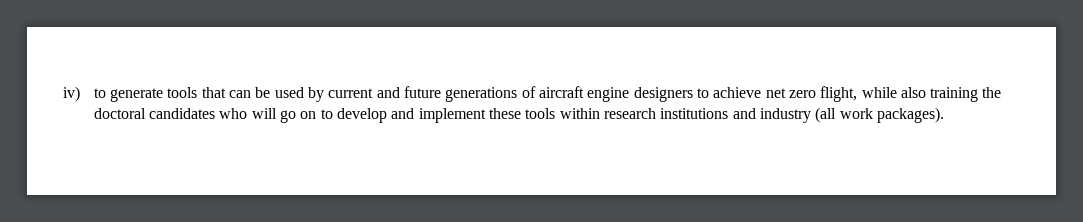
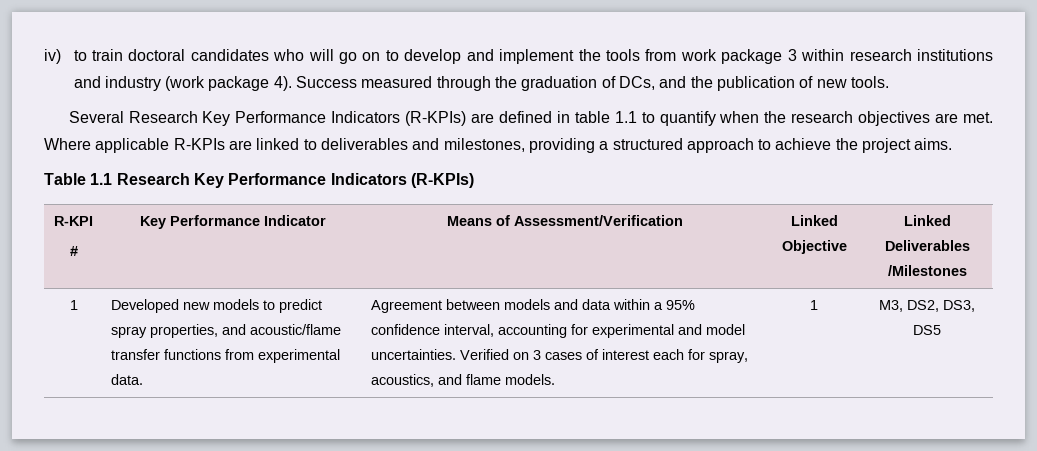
[110,86,1002,102] generate tools that can be used by current and future generations of aircraft engine designers to achieve net zero flight, while also training the -> [91,49,123,61] train
[488,108,556,119] these tools -> [578,49,797,64] the tools from work package 3
[815,107,944,123] (all work packages). -> [165,76,889,91] [68,111,993,126] [44,138,953,153] [44,173,474,188] [54,216,93,226] [69,246,78,256] [139,215,326,229] [446,215,683,226] [790,215,838,226] [781,240,847,254] [903,215,951,226] [884,240,970,251] [887,265,967,276] [69,300,78,310] [111,299,323,313] [111,324,342,338] [111,349,341,363] [111,374,144,385] [371,299,696,313] [371,324,746,338] [371,349,749,363] [371,374,556,387] [810,300,818,310] [879,300,975,312] [913,325,941,335] (work package 4). Success measured through the graduation of DCs, and the publication of new tools. // Several Research Key Performance Indicators (R-KPIs) are defined in table 1.1 to quantify when the research objectives are met. Where applicable R-KPIs are linked to deliverables and milestones, providing a structured approach to achieve the project aims. // Table 1.1 Research Key Performance Indicators (R-KPIs) // R-KPI // # | Key Performance Indicator | Means of Assessment/Verification | Linked Objective | Linked Deliverables /Milestones // 1 | Developed new models to predict spray properties, and acoustic/flame transfer functions from experimental data. | Agreement between models and data within a 95% confidence interval, accounting for experimental and model uncertainties. Verified on 3 cases of interest each for spray, acoustics, and flame models. | 1 | M3, DS2, DS3, DS5

